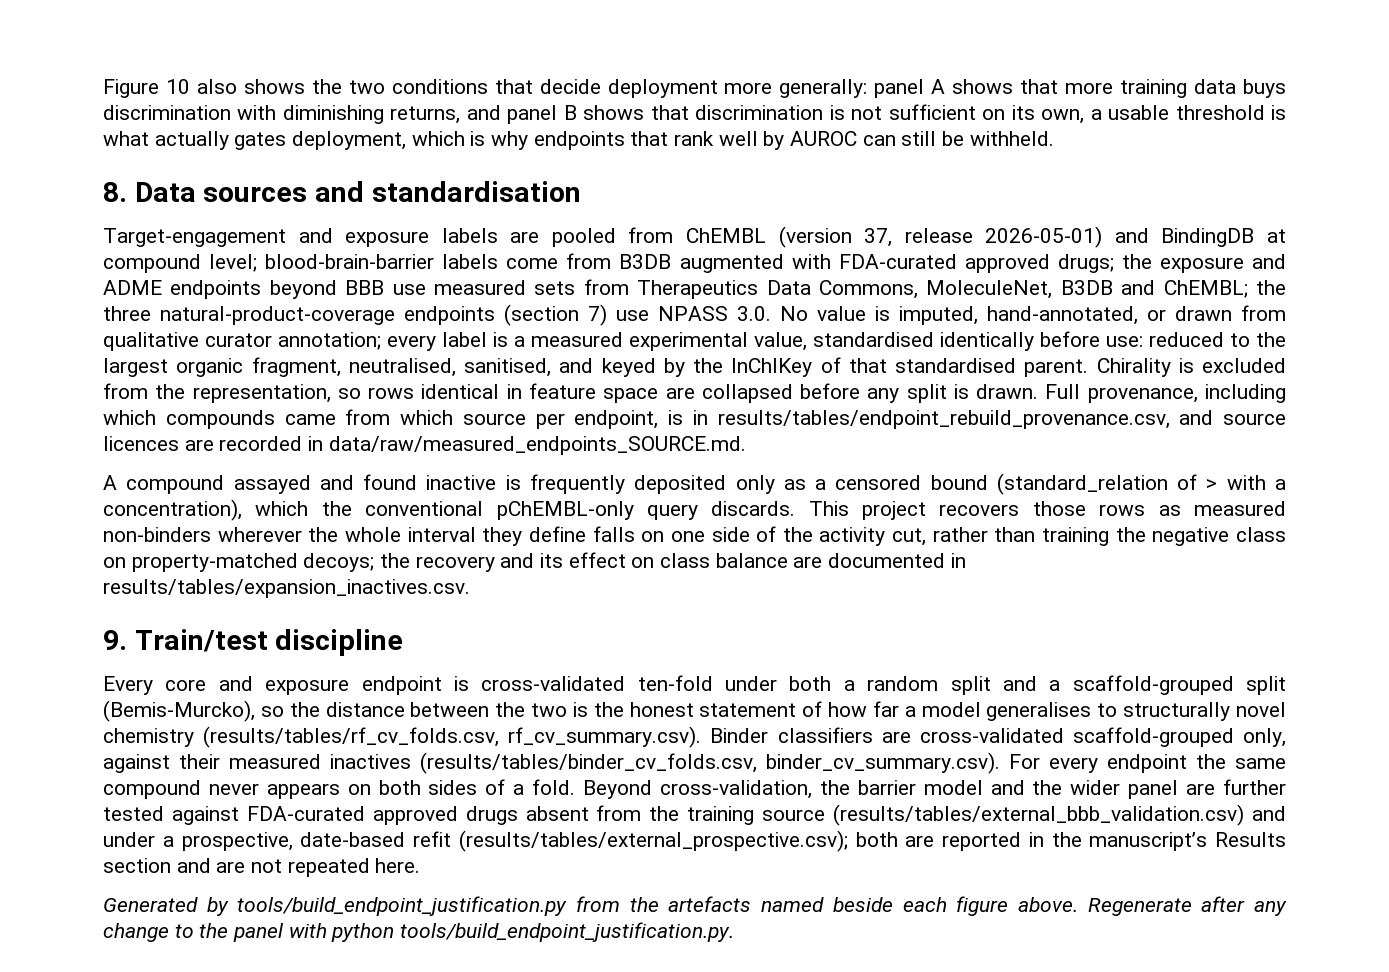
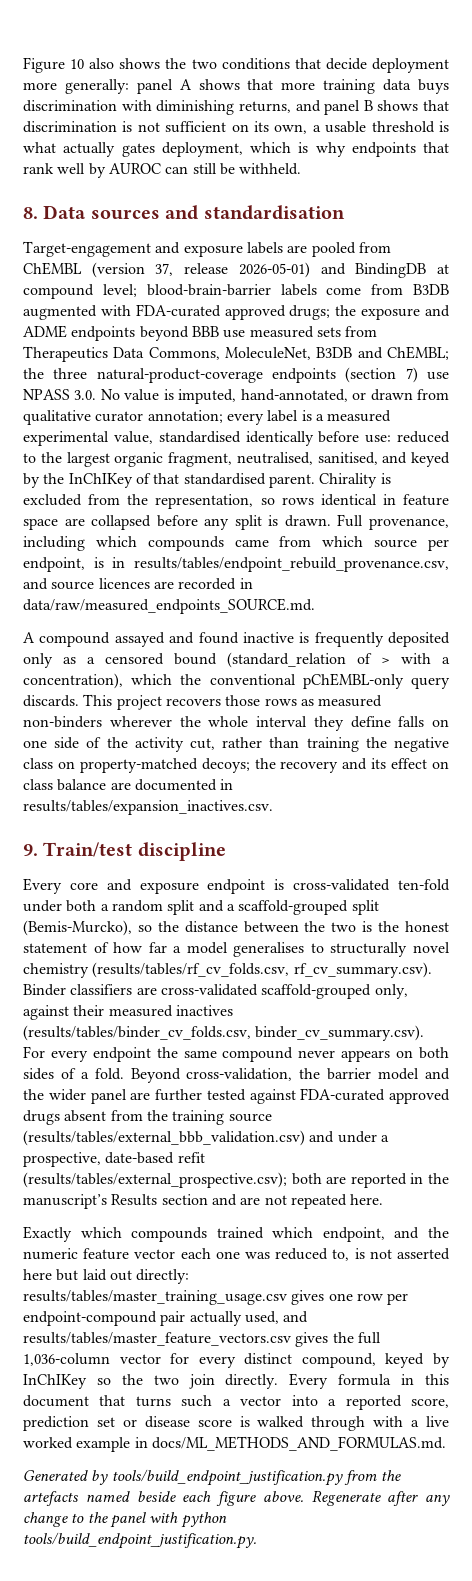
(421, 865) none -> [23,1226,449,1242] [23,1248,450,1261] [23,1269,190,1284] [23,1290,409,1305] [23,1311,309,1326] [23,1332,381,1347] [23,1353,450,1368] [23,1373,450,1389] [23,1395,450,1410] [23,1416,449,1431] [23,1436,446,1452] // Exactly which compounds trained which endpoint, and the numeric feature vector each one was reduced to, is not asserted here but laid out directly: results/tables/master_training_usage.csv gives one row per endpoint-compound pair actually used, and results/tables/master_feature_vectors.csv gives the full 1,036-column vector for every distinct compound, keyed by InChIKey so the two join directly. Every formula in this document that turns such a vector into a reported score, prediction set or disease score is walked through with a live worked example in docs/ML_METHODS_AND_FORMULAS.md.

